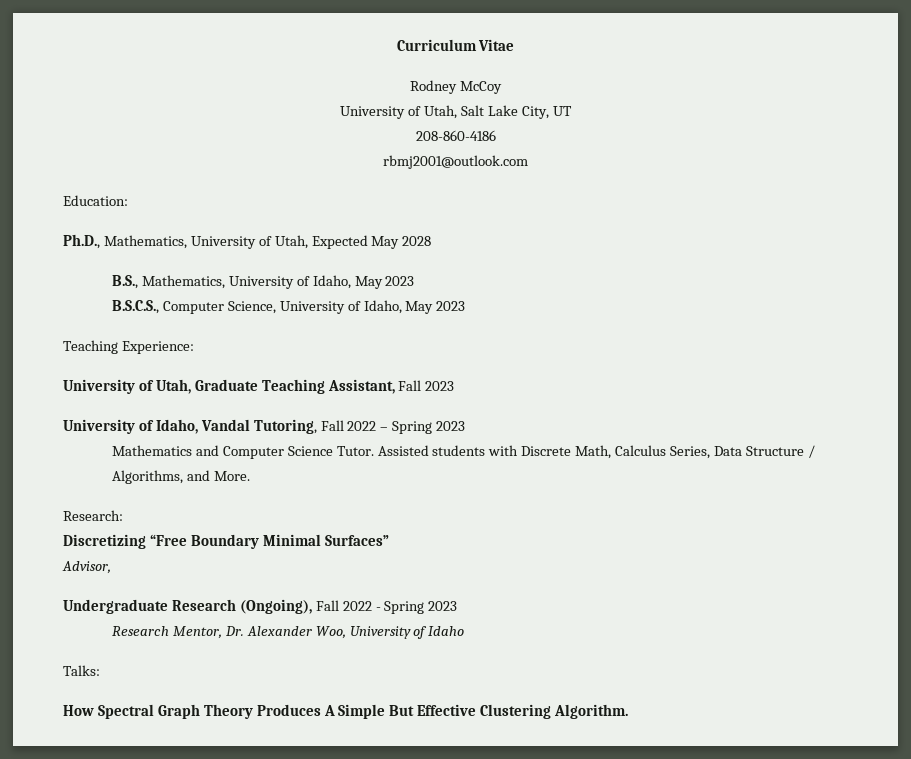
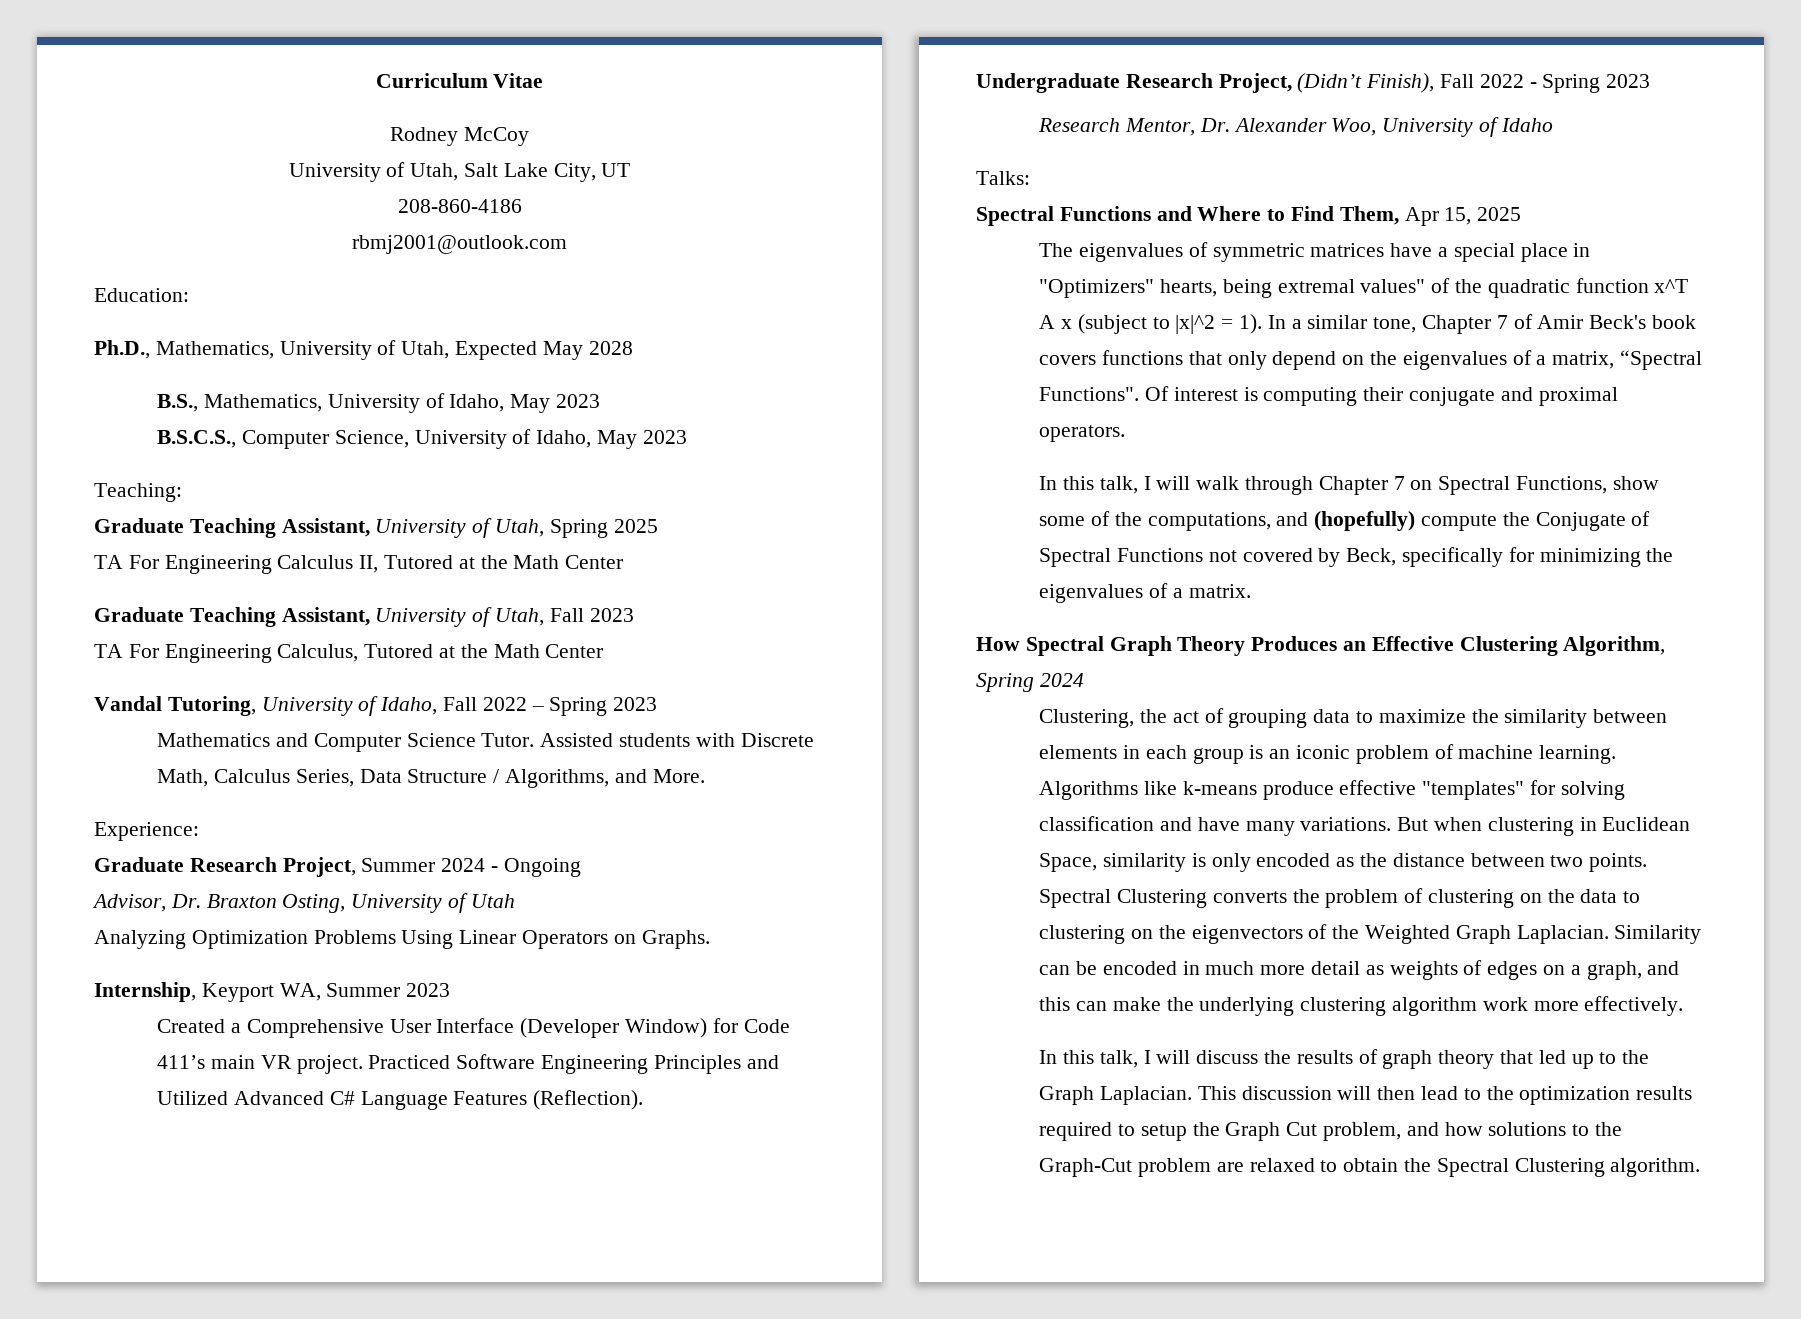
[63,340,194,354] [63,379,455,394] [63,419,317,434] Teaching Experience: // University of Utah, Graduate Teaching Assistant, Fall 2023 // University of Idaho, Vandal Tutoring, -> [94,483,182,502] [94,518,658,538] [94,555,624,574] [94,607,634,627] [94,644,604,663] [94,696,438,716] Teaching: // Graduate Teaching Assistant, University of Utah, Spring 2025 // TA For Engineering Calculus II, Tutored at the Math Center // Graduate Teaching Assistant, University of Utah, Fall 2023 // TA For Engineering Calculus, Tutored at the Math Center // Vandal Tutoring, University of Idaho,
[63,510,123,521] [63,534,389,549] [62,561,111,574] Research: // Discretizing “Free Boundary Minimal Surfaces” // Advisor, -> [94,822,199,841] [94,857,581,877] [92,893,515,913] [94,930,710,949] [94,982,451,1002] [157,1018,790,1038] [157,1054,779,1074] [157,1090,644,1110] Experience: // Graduate Research Project, Summer 2024 - Ongoing // Advisor, Dr. Braxton Osting, University of Utah // Analyzing Optimization Problems Using Linear Operators on Graphs. // Internship, Keyport WA, Summer 2023 // Created a Comprehensive User Interface (Developer Window) for Code 411’s main VR project. Practiced Software Engineering Principles and Utilized Advanced C# Language Features (Reflection).
[239,599,312,614] (Ongoing), -> [1218,73,1435,93] Project, (Didn’t Finish),
(100, 670) none -> [976,206,1522,226] [1039,242,1591,262] [1039,278,1689,298] [1039,314,1697,334] [1039,350,1703,370] [1039,386,1618,406] [1039,425,1126,442] [1039,476,1659,495] [1039,511,1651,531] [1039,547,1674,567] [1039,583,1251,603] // Spectral Functions and Where to Find Them, Apr 15, 2025 // The eigenvalues of symmetric matrices have a special place in "Optimizers" hearts, being extremal values" of the quadratic function x^T A x (subject to |x|^2 = 1). In a similar tone, Chapter 7 of Amir Beck's book covers functions that only depend on the eigenvalues of a matrix, “Spectral Functions". Of interest is computing their conjugate and proximal operators. // In this talk, I will walk through Chapter 7 on Spectral Functions, show some of the computations, and (hopefully) compute the Conjugate of Spectral Functions not covered by Beck, specifically for minimizing the eigenvalues of a matrix.
[323,704,629,719] A Simple But Effective Clustering Algorithm. -> [1343,636,1666,656] [976,673,1084,692] [1039,708,1668,728] [1039,744,1617,764] [1039,780,1625,800] [1039,816,1691,836] [1039,853,1648,872] [1039,888,1641,908] [1039,924,1702,944] [1039,960,1680,980] [1039,996,1684,1016] [1039,1049,1650,1069] [1039,1086,1693,1105] [1039,1122,1623,1141] [1039,1158,1701,1177] an Effective Clustering Algorithm, Spring 2024 // Clustering, the act of grouping data to maximize the similarity between elements in each group is an iconic problem of machine learning. Algorithms like k-means produce effective "templates" for solving classification and have many variations. But when clustering in Euclidean Space, similarity is only encoded as the distance between two points. Spectral Clustering converts the problem of clustering on the data to clustering on the eigenvectors of the Weighted Graph Laplacian. Similarity can be encoded in much more detail as weights of edges on a graph, and this can make the underlying clustering algorithm work more effectively. // In this talk, I will discuss the results of graph theory that led up to the Graph Laplacian. This discussion will then lead to the optimization results required to setup the Graph Cut problem, and how solutions to the Graph-Cut problem are relaxed to obtain the Spectral Clustering algorithm.

